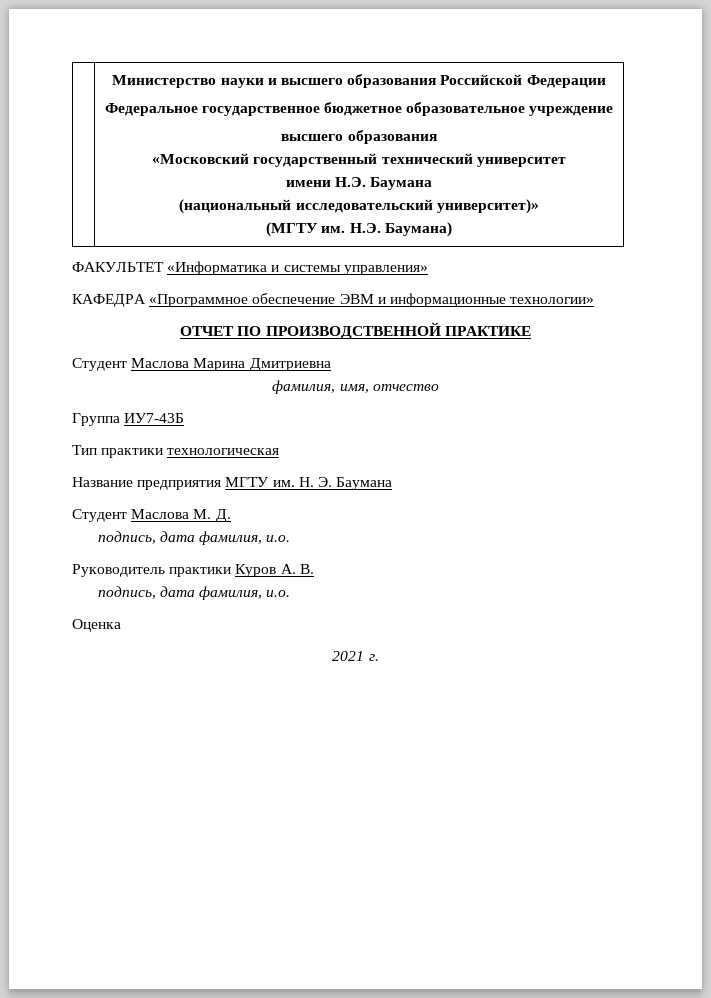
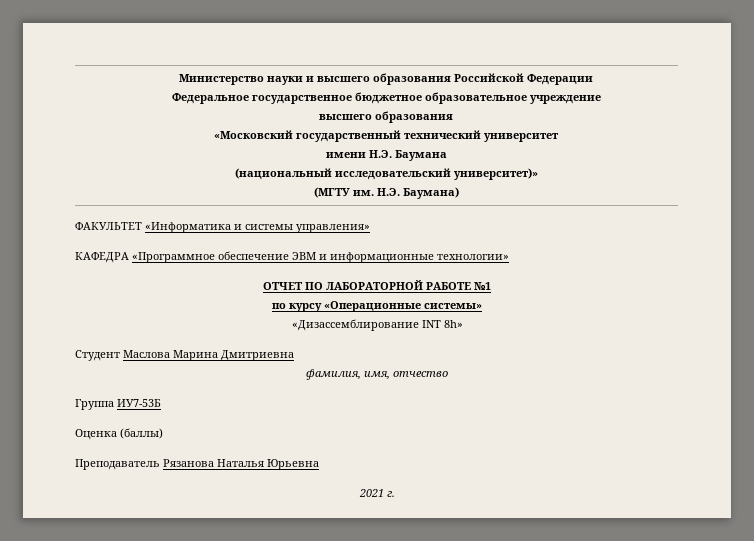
[265,322,531,339] ПРОИЗВОДСТВЕННОЙ ПРАКТИКЕ -> [326,280,491,290] [272,301,482,312] [291,319,463,331] ЛАБОРАТОРНОЙ РАБОТЕ №1 // по курсу «Операционные системы» // «Дизассемблирование INT 8h»
[124,413,185,423] [72,445,280,458] [72,477,393,490] [72,509,231,522] [97,531,291,545] [72,564,314,577] [97,586,291,600] [72,619,121,632] ИУ7-43Б // Тип практики технологическая // Название предприятия МГТУ им. Н. Э. Баумана // Студент Маслова М. Д. // подпись, дата фамилия, и.о. // Руководитель практики Куров А. В. // подпись, дата фамилия, и.о. // Оценка -> [117,399,161,407] [75,428,163,440] [75,459,319,470] ИУ7-53Б // Оценка (баллы) // Преподаватель Рязанова Наталья Юрьевна

